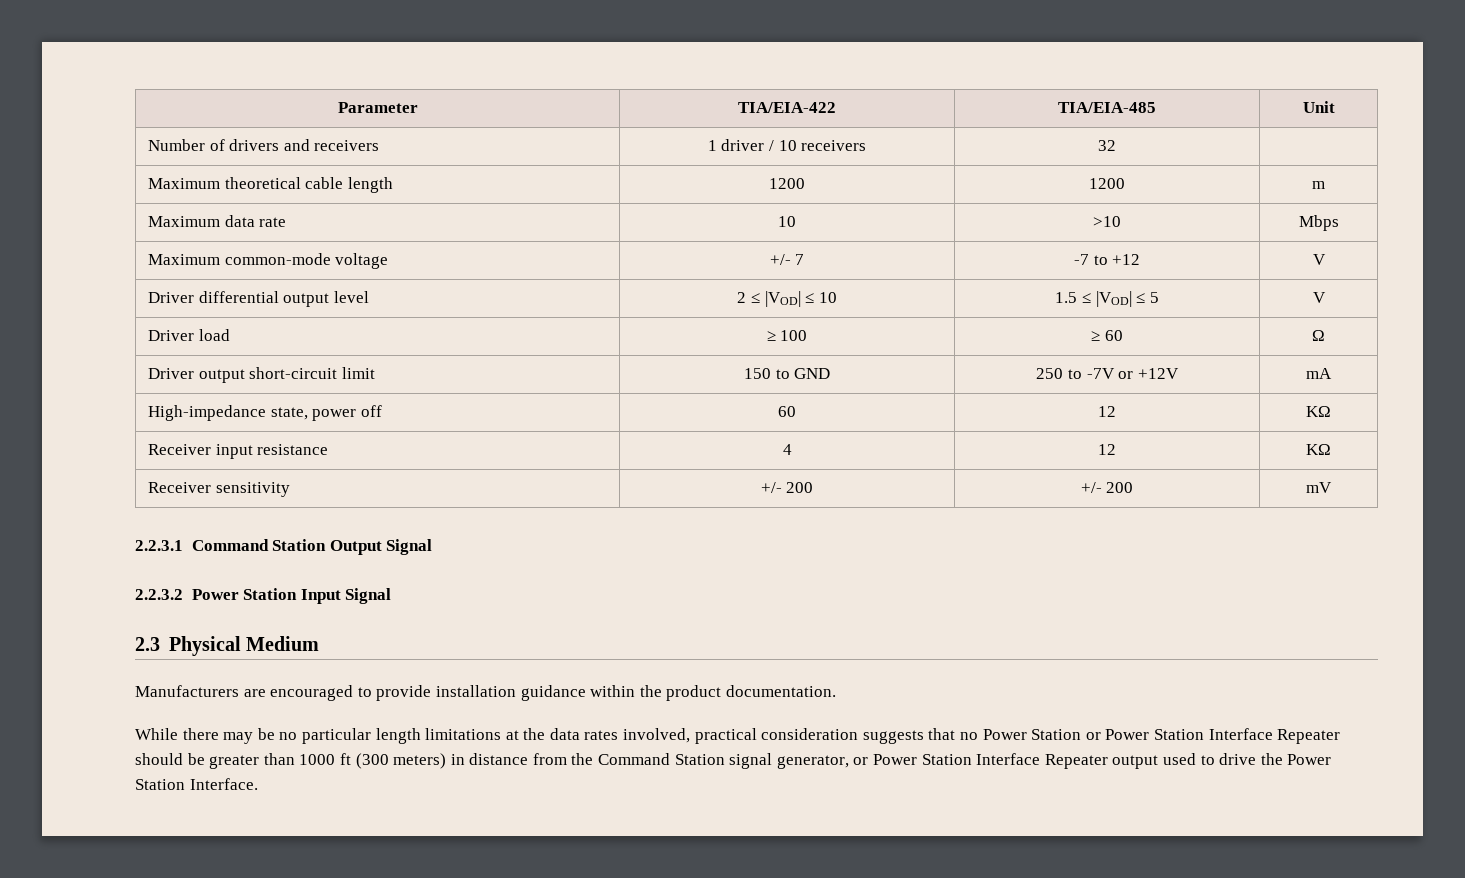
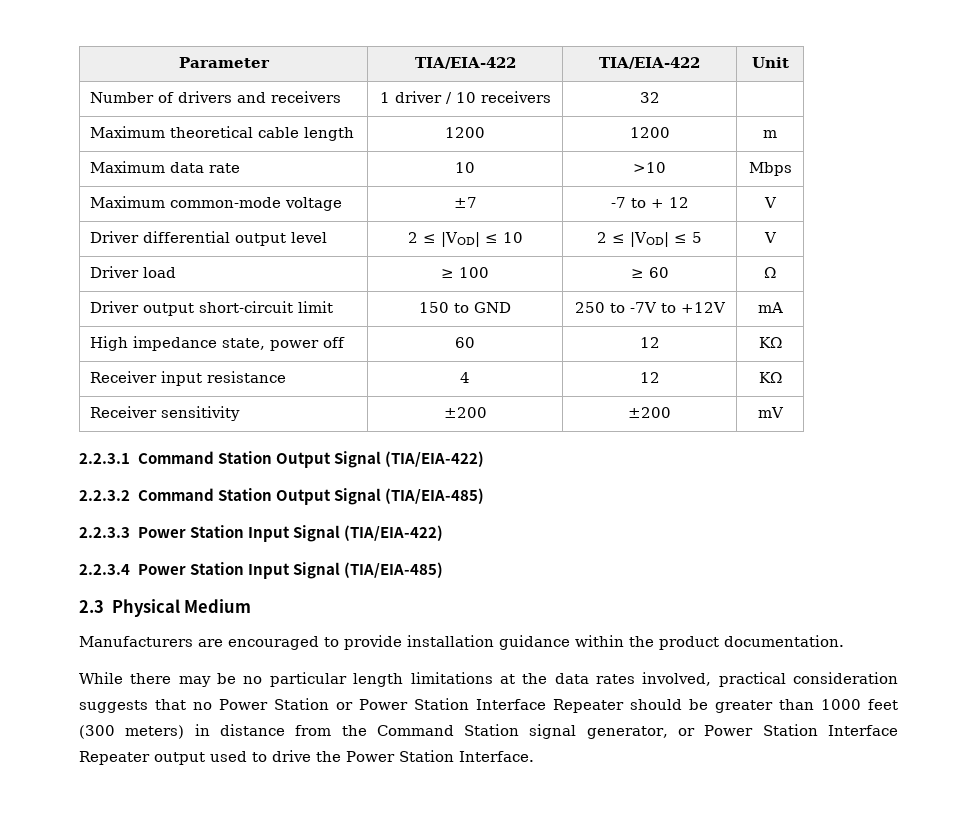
[1058,102,1156,113] TIA/EIA-485 -> [599,57,700,69] TIA/EIA-422
[769,254,805,265] +/- 7 -> [453,197,477,208] ±7
[1112,254,1141,265] +12 -> [650,197,689,208] + 12
[1055,292,1078,303] 1.5 -> [597,232,607,243] 2
[1118,371,1134,379] or -> [660,303,676,313] to
[148,405,267,421] High-impedance -> [90,336,218,351] High impedance
[760,482,814,493] [1080,482,1134,493] +/- 200 | +/- 200 -> [443,407,487,418] [628,407,671,418] ±200 | ±200
[135,588,392,604] // 2.2.3.2 Power Station Input Signal -> [384,451,484,467] [79,488,484,505] [79,525,443,542] [79,562,443,579] (TIA/EIA-422) // 2.2.3.2 Command Station Output Signal (TIA/EIA-485) // 2.2.3.3 Power Station Input Signal (TIA/EIA-422) // 2.2.3.4 Power Station Input Signal (TIA/EIA-485)
[339,753,351,765] ft -> [868,699,898,710] feet

